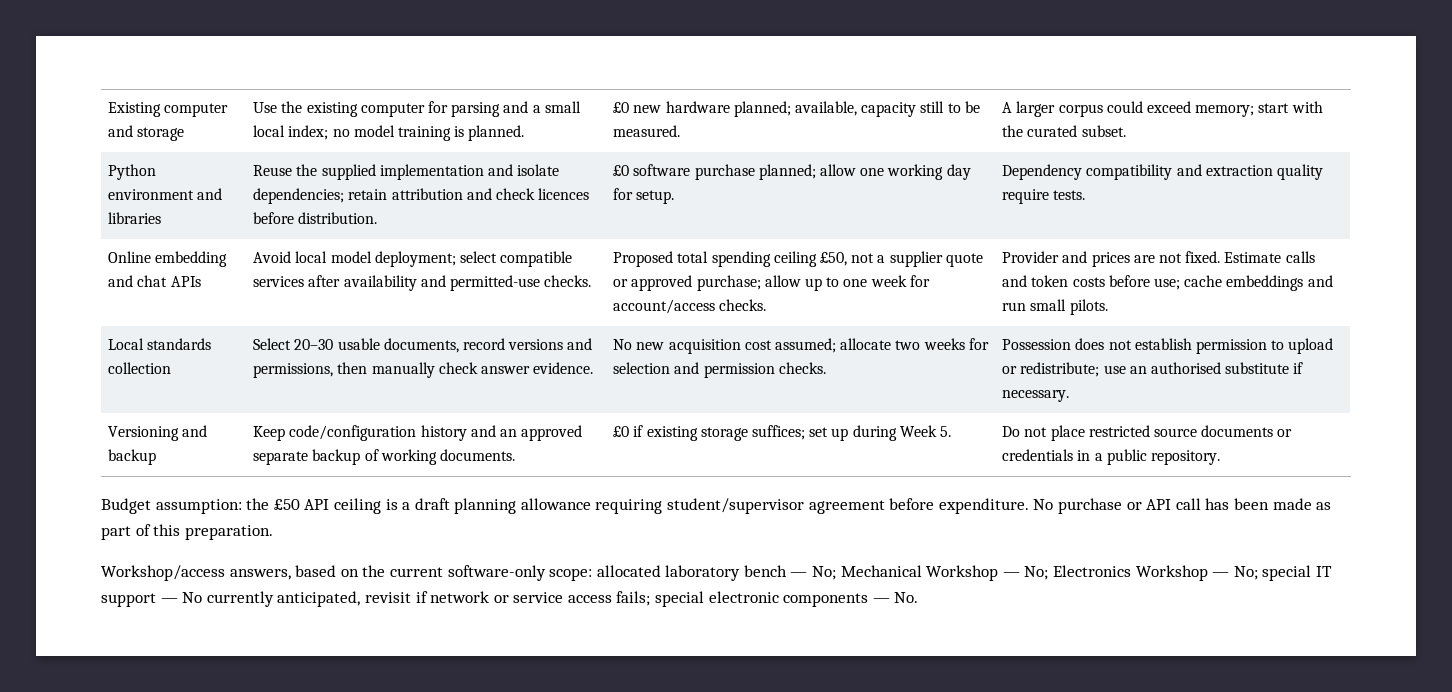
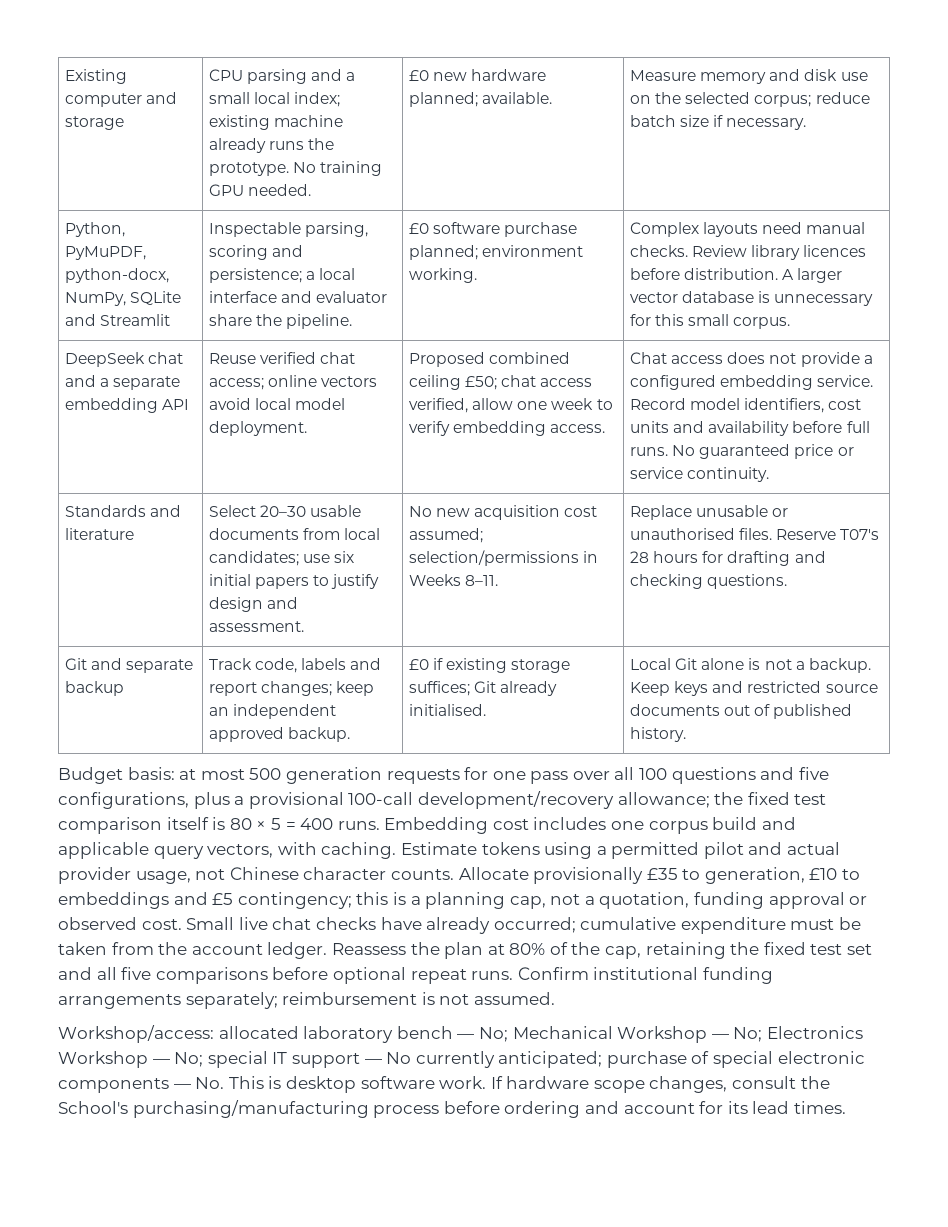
[253,101,449,117] Use the existing computer for -> [208,69,243,81] CPU
[332,125,525,141] [613,101,980,117] [613,125,681,137] [1002,101,1323,117] [1002,125,1126,137] [108,164,157,180] [108,188,223,200] [108,212,162,224] [253,164,560,180] [253,188,590,204] [253,212,378,224] [613,164,971,180] [613,188,675,204] [1002,164,1324,180] [1002,189,1086,204] [108,251,228,267] [108,275,201,287] [253,251,573,267] [253,275,592,291] [613,251,983,267] [613,275,930,291] [613,299,767,314] [1002,251,1315,267] [1002,275,1333,291] [1002,299,1108,315] [108,338,212,350] [108,362,172,374] [253,338,593,353] [253,362,594,378] no model training is planned. | £0 new hardware planned; available, capacity still to be measured. | A larger corpus could exceed memory; start with the curated subset. // Python environment and libraries | Reuse the supplied implementation and isolate dependencies; retain attribution and check licences before distribution. | £0 software purchase planned; allow one working day for setup. | Dependency compatibility and extraction quality require tests. // Online embedding and chat APIs | Avoid local model deployment; select compatible services after availability and permitted-use checks. | Proposed total spending ceiling £50, not a supplier quote or approved purchase; allow up to one week for account/access checks. | Provider and prices are not fixed. Estimate calls and token costs before use; cache embeddings and run small pilots. // Local standards collection | Select 20–30 usable documents, record versions and permissions, then manually check answer evidence. -> [208,115,344,130] [208,138,335,153] [208,161,383,176] [208,184,312,196] [408,69,547,81] [408,92,553,107] [629,69,868,84] [629,92,870,107] [629,115,807,130] [64,222,125,237] [64,246,146,260] [64,268,169,283] [64,291,182,306] [64,314,171,326] [208,222,369,237] [208,245,304,260] [208,268,356,283] [208,291,388,303] [208,314,353,329] [408,222,578,237] [408,245,584,260] [408,268,477,283] [629,222,866,237] [629,245,867,260] [629,268,843,283] [629,291,874,306] [629,314,791,329] [64,352,184,367] [64,375,181,390] [64,398,190,413] [208,352,356,364] [208,375,378,390] [208,398,346,410] [208,421,307,436] [408,352,571,367] [408,375,593,390] [408,398,613,413] [408,421,606,436] [629,352,873,367] [629,375,874,390] [629,398,862,413] [629,421,870,436] [629,444,854,459] [629,467,770,482] [64,505,182,517] [64,528,134,540] [208,505,362,517] [208,528,381,540] [208,551,355,566] [208,574,380,589] [208,597,299,612] [208,621,304,632] existing machine already runs the prototype. No training GPU needed. | £0 new hardware planned; available. | Measure memory and disk use on the selected corpus; reduce batch size if necessary. // Python, PyMuPDF, python-docx, NumPy, SQLite and Streamlit | Inspectable parsing, scoring and persistence; a local interface and evaluator share the pipeline. | £0 software purchase planned; environment working. | Complex layouts need manual checks. Review library licences before distribution. A larger vector database is unnecessary for this small corpus. // DeepSeek chat and a separate embedding API | Reuse verified chat access; online vectors avoid local model deployment. | Proposed combined ceiling £50; chat access verified, allow one week to verify embedding access. | Chat access does not provide a configured embedding service. Record model identifiers, cost units and availability before full runs. No guaranteed price or service continuity. // Standards and literature | Select 20–30 usable documents from local candidates; use six initial papers to justify design and assessment.
[840,338,989,350] [613,362,826,378] [1002,338,1334,354] [1002,362,1304,377] [1002,390,1070,402] [108,425,208,441] [108,449,157,465] [253,425,583,441] [253,449,516,465] allocate two weeks for selection and permission checks. | Possession does not establish permission to upload or redistribute; use an authorised substitute if necessary. // Versioning and backup | Keep code/configuration history and an approved separate backup of working documents. -> [408,550,599,566] [408,574,499,586] [629,505,789,520] [629,528,880,540] [629,551,826,566] [629,574,788,589] [64,658,194,673] [64,681,124,696] [208,658,382,673] [208,681,375,696] [208,704,337,719] [208,727,351,742] selection/permissions in Weeks 8–11. | Replace unusable or unauthorised files. Reserve T07's 28 hours for drafting and checking questions. // Git and separate backup | Track code, labels and report changes; keep an independent approved backup.
[809,425,951,441] [1002,425,1293,441] [1002,449,1221,465] [101,498,1332,514] [101,524,273,540] [101,565,593,581] set up during Week 5. | Do not place restricted source documents or credentials in a public repository. // Budget assumption: the £50 API ceiling is a draft planning allowance requiring student/supervisor agreement before expenditure. No purchase or API call has been made as part of this preparation. // Workshop/access answers, based on the current software-only scope: -> [474,681,558,696] [408,704,486,716] [629,658,872,673] [629,681,878,696] [629,704,853,719] [629,727,686,742] [58,767,829,784] [58,791,827,809] [58,817,796,834] [58,842,841,859] [58,867,861,884] [58,892,868,909] [58,917,862,934] [58,942,873,959] [58,967,773,984] [58,992,555,1009] [58,1025,214,1043] Git already initialised. | Local Git alone is not a backup. Keep keys and restricted source documents out of published history. // Budget basis: at most 500 generation requests for one pass over all 100 questions and five configurations, plus a provisional 100-call development/recovery allowance; the fixed test comparison itself is 80 × 5 = 400 runs. Embedding cost includes one corpus build and applicable query vectors, with caching. Estimate tokens using a permitted pilot and actual provider usage, not Chinese character counts. Allocate provisionally £35 to generation, £10 to embeddings and £5 contingency; this is a planning cap, not a quotation, funding approval or observed cost. Small live chat checks have already occurred; cumulative expenditure must be taken from the account ledger. Reassess the plan at 80% of the cap, retaining the fixed test set and all five comparisons before optional repeat runs. Confirm institutional funding arrangements separately; reimbursement is not assumed. // Workshop/access:
[277,591,651,607] anticipated, revisit if network or service access fails; -> [498,1051,710,1068] anticipated; purchase of
(919, 597) none -> [228,1076,830,1093] [58,1100,846,1118] This is desktop software work. If hardware scope changes, consult the School's purchasing/manufacturing process before ordering and account for its lead times.

